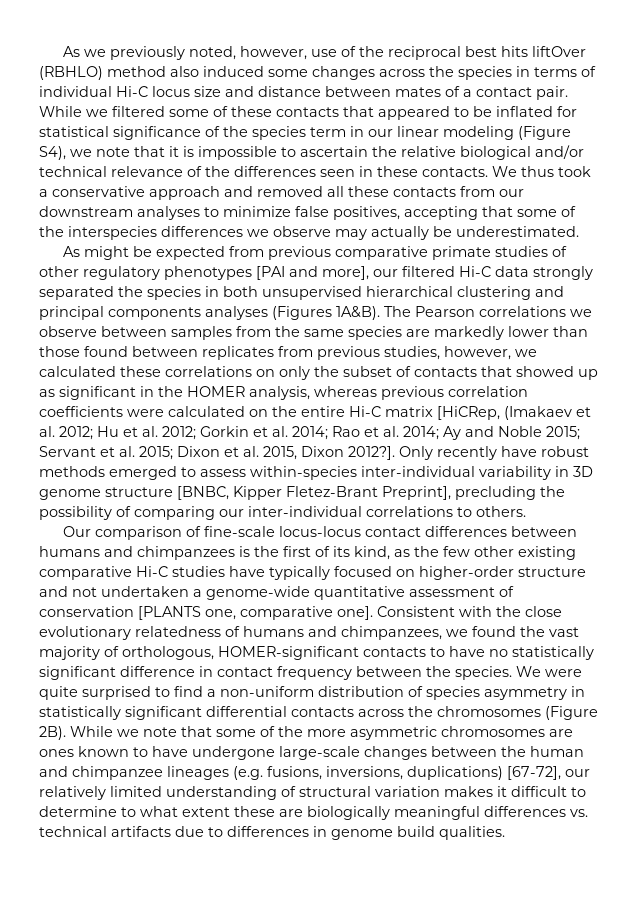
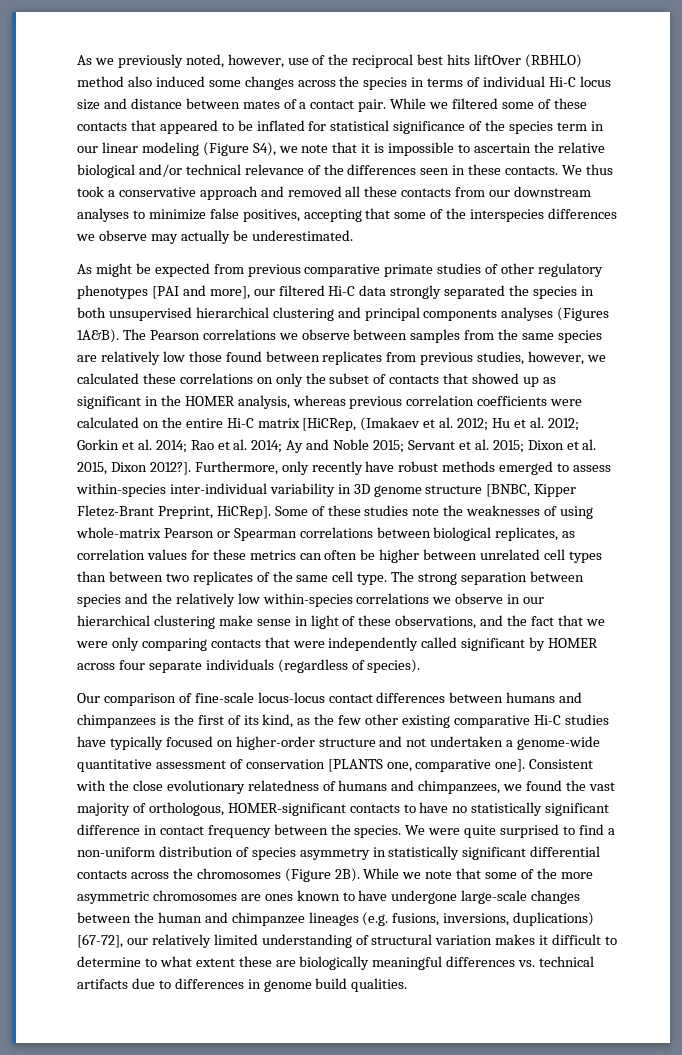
[434,326,588,340] markedly lower than -> [100,351,185,365] relatively low
[399,446,433,460] Only -> [194,461,309,475] Furthermore, only
[382,486,565,500] [39,506,526,520] Preprint], precluding the possibility of comparing our inter-individual correlations to others. -> [157,505,594,519] [76,527,576,541] [77,549,602,563] [77,571,584,585] [77,593,545,607] [77,615,605,629] [76,637,599,651] [77,659,421,673] Preprint, HiCRep]. Some of these studies note the weaknesses of using whole-matrix Pearson or Spearman correlations between biological replicates, as correlation values for these metrics can often be higher between unrelated cell types than between two replicates of the same cell type. The strong separation between species and the relatively low within-species correlations we observe in our hierarchical clustering make sense in light of these observations, and the fact that we were only comparing contacts that were independently called significant by HOMER across four separate individuals (regardless of species).

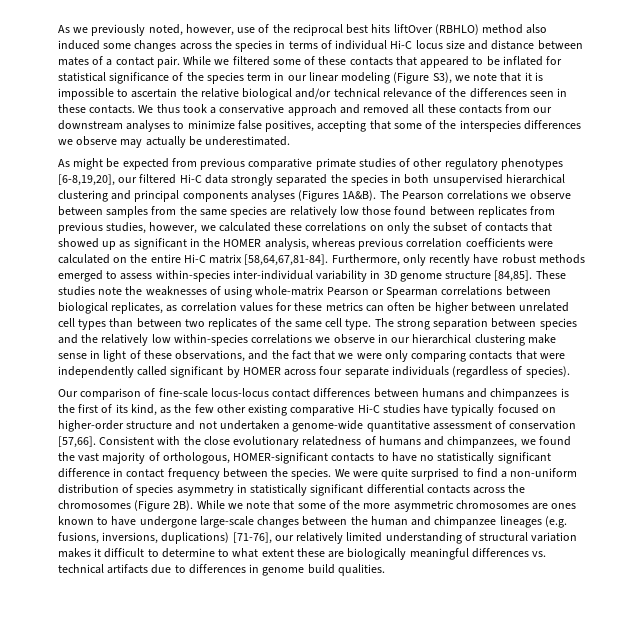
[252,142,276,156] S4), -> [432,72,452,84] S3),
[151,285,250,299] [PAI and more], -> [58,174,115,186] [6-8,19,20],
[302,417,579,431] [77,439,597,453] [77,462,191,475] [HiCRep, (Imakaev et al. 2012; Hu et al. 2012; Gorkin et al. 2014; Rao et al. 2014; Ay and Noble 2015; Servant et al. 2015; Dixon et al. 2015, Dixon 2012?]. -> [244,254,329,266] [58,64,67,81-84].
[486,484,577,497] [77,505,361,519] [BNBC, Kipper Fletez-Brant Preprint, HiCRep]. Some of these -> [494,270,566,282] [84,85]. These
[327,759,526,772] [PLANTS one, comparative one]. -> [58,436,96,448] [57,66].
[77,934,123,948] [67-72], -> [232,532,272,544] [71-76],

